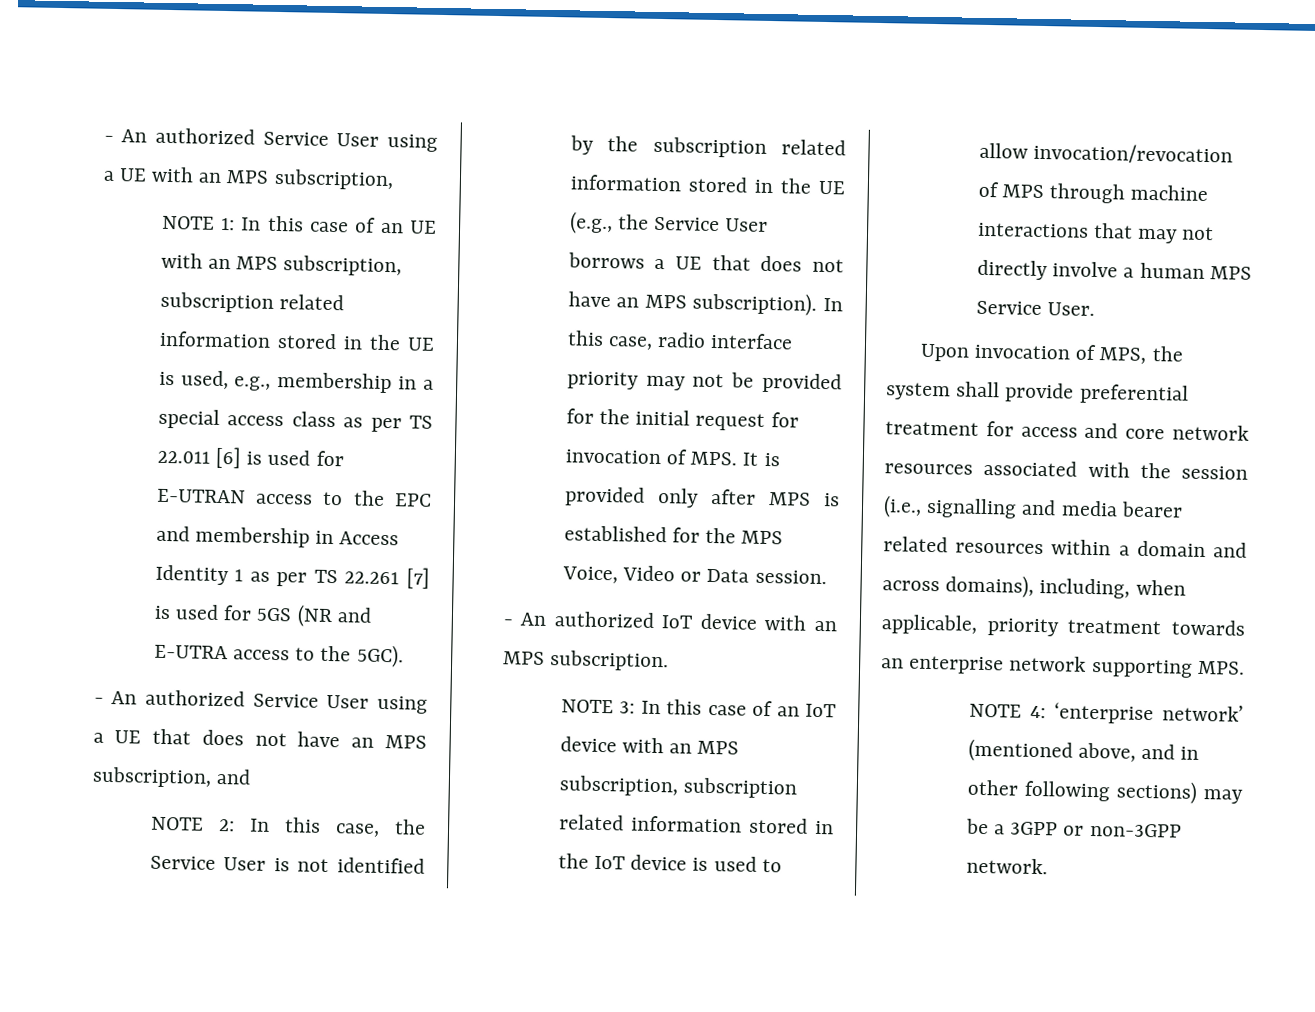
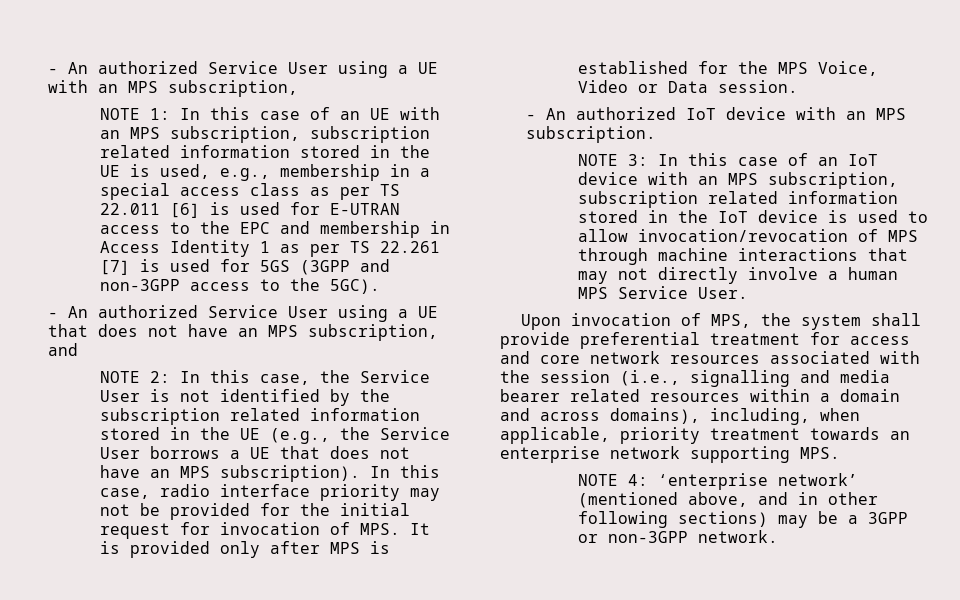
[296,604,372,628] [153,644,228,660] (NR and E-UTRA -> [300,259,391,275] [100,279,181,291] (3GPP and non-3GPP

